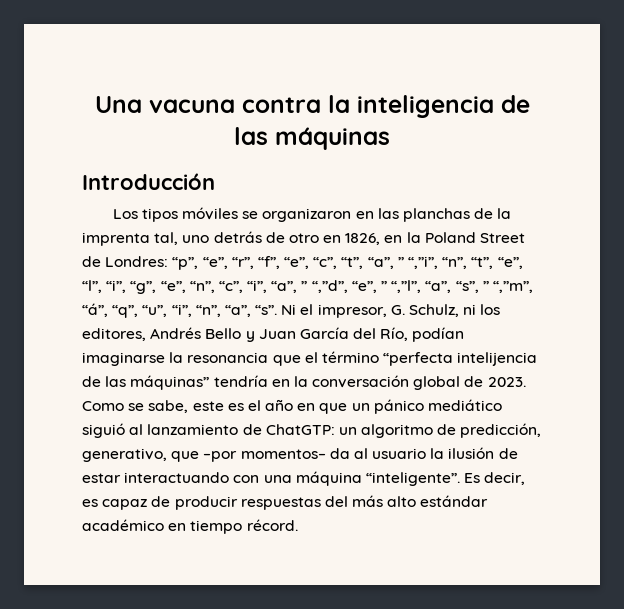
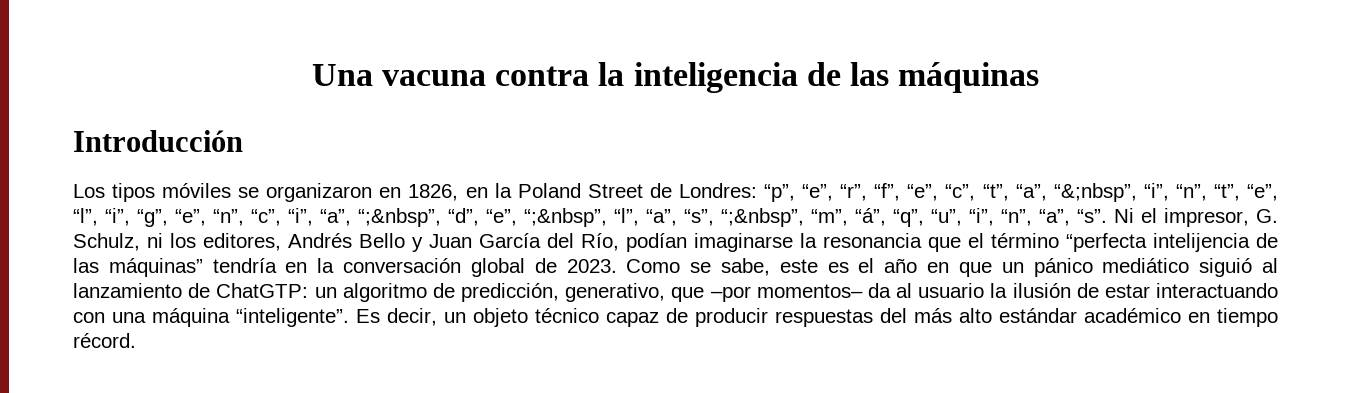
[377,208,512,222] [82,231,342,246] las planchas de la imprenta tal, uno detrás de otro en -> (402, 192) none
[397,256,439,269] ” “,”i”, -> [1053,183,1169,202] “&;nbsp”, “i”,
[301,280,533,293] ” “,”d”, “e”, ” “,”l”, “a”, “s”, ” “,”m”, -> [358,208,848,227] “;&nbsp”, “d”, “e”, “;&nbsp”, “l”, “a”, “s”, “;&nbsp”, “m”,
[82,499,98,507] es -> [444,308,599,327] un objeto técnico

